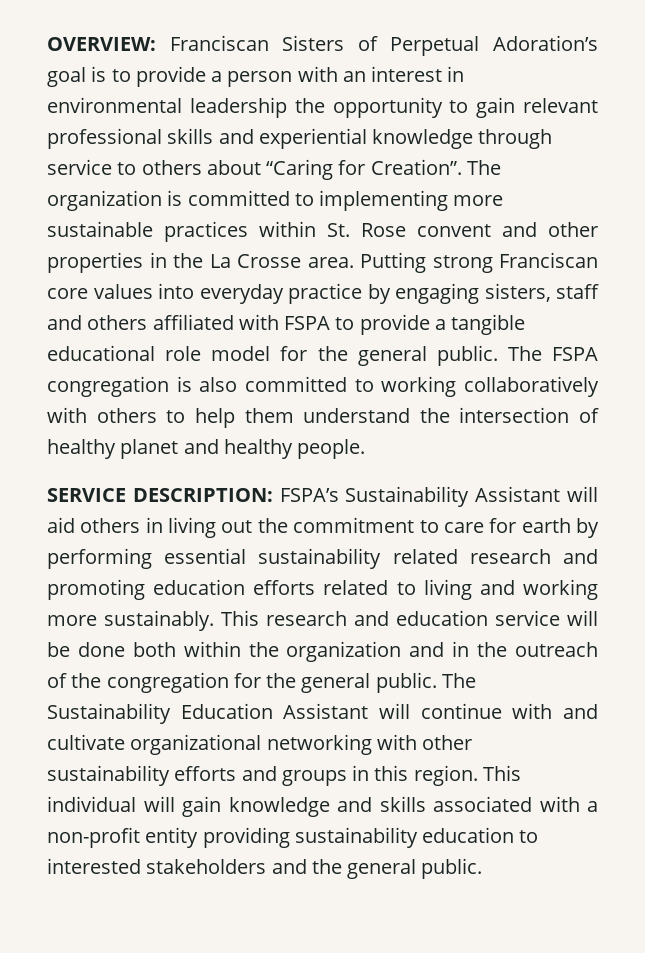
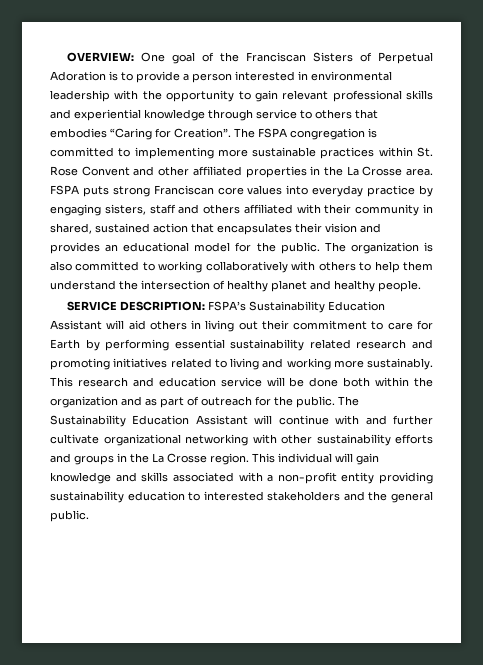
(156, 44) none -> [141,52,240,64] One goal of the
[493,35,599,51] [47,67,86,87] Adoration’s goal -> [50,71,106,81] Adoration
[297,66,443,82] with an interest -> [235,71,295,81] interested
(287, 107) none -> [114,90,139,100] with
[206,160,261,175] about -> [355,109,378,119] [50,128,107,138] that embodies
[47,190,162,211] organization -> [258,128,365,140] FSPA congregation
[417,224,491,237] convent -> [81,166,130,176] Convent
(598, 229) none -> [192,166,242,176] affiliated
[360,252,426,273] Putting -> [50,185,109,197] FSPA puts
[284,314,526,335] [47,345,202,361] FSPA to provide a tangible educational role -> [324,204,433,216] [50,223,381,235] [50,242,190,254] their community in shared, sustained action that encapsulates their vision and provides an educational
[357,345,599,366] [47,376,169,397] general public. The FSPA congregation -> [280,242,419,254] public. The organization
(470, 496) none -> [328,301,386,311] Education
[257,518,288,533] the -> [261,320,289,330] their
[521,518,571,533] earth -> [50,339,80,349] Earth
[153,579,316,595] education efforts -> [113,358,168,368] initiatives
[452,641,599,657] [47,672,371,693] in the outreach of the congregation for the general -> [145,396,293,408] as part of outreach for the
(598, 711) none -> [393,415,433,425] further
[374,765,409,781] this -> [130,453,207,463] the La Crosse

